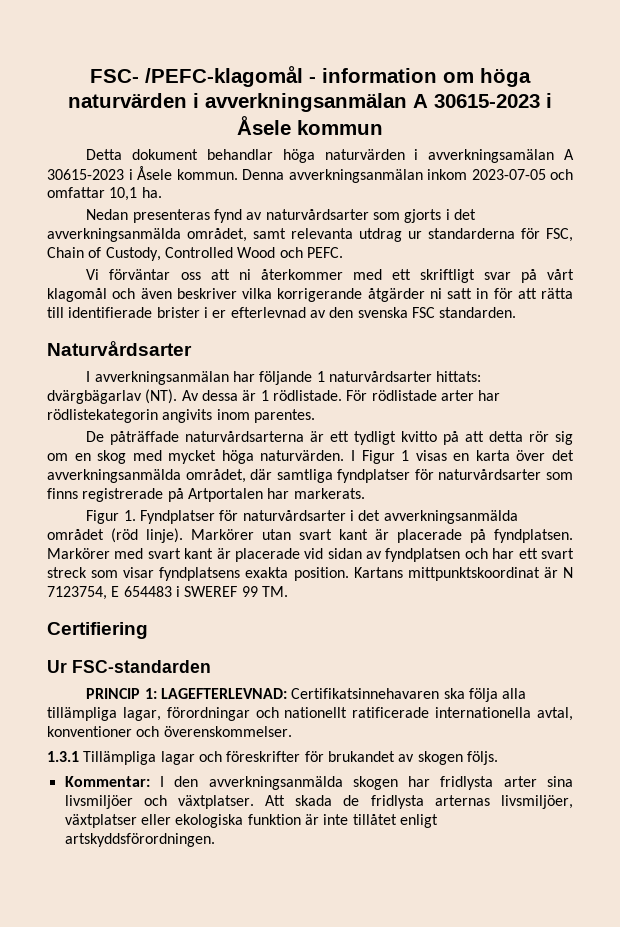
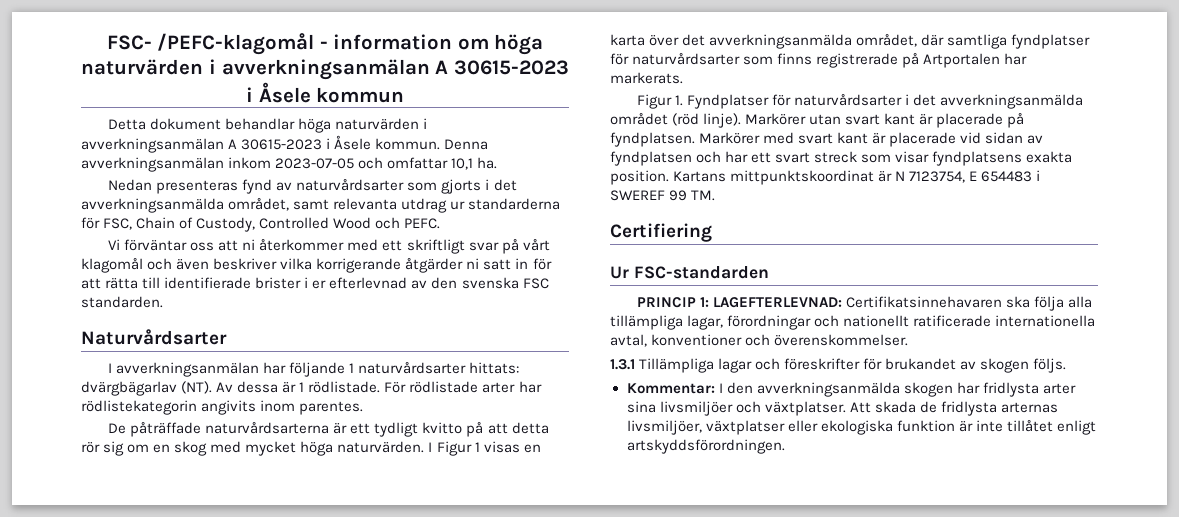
[428,149,555,163] avverkningsamälan -> [81,138,224,153] avverkningsanmälan

